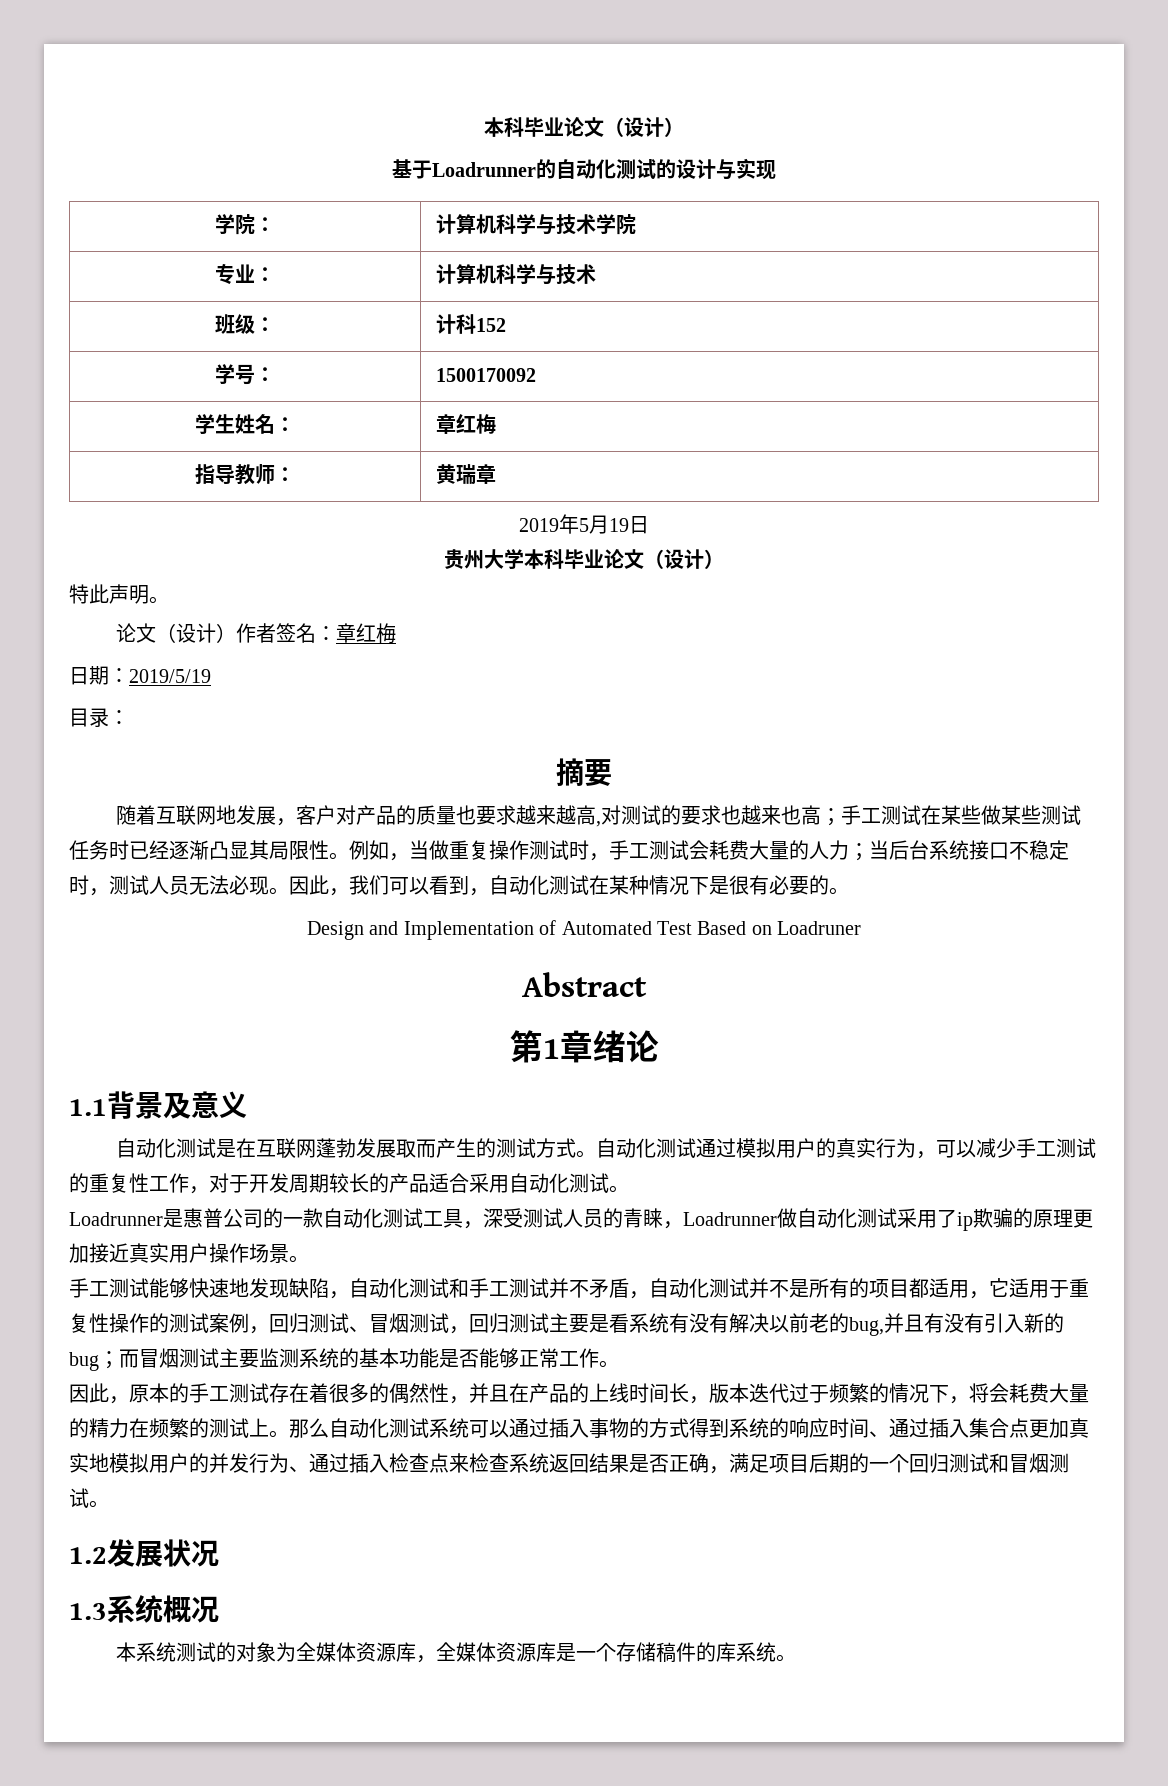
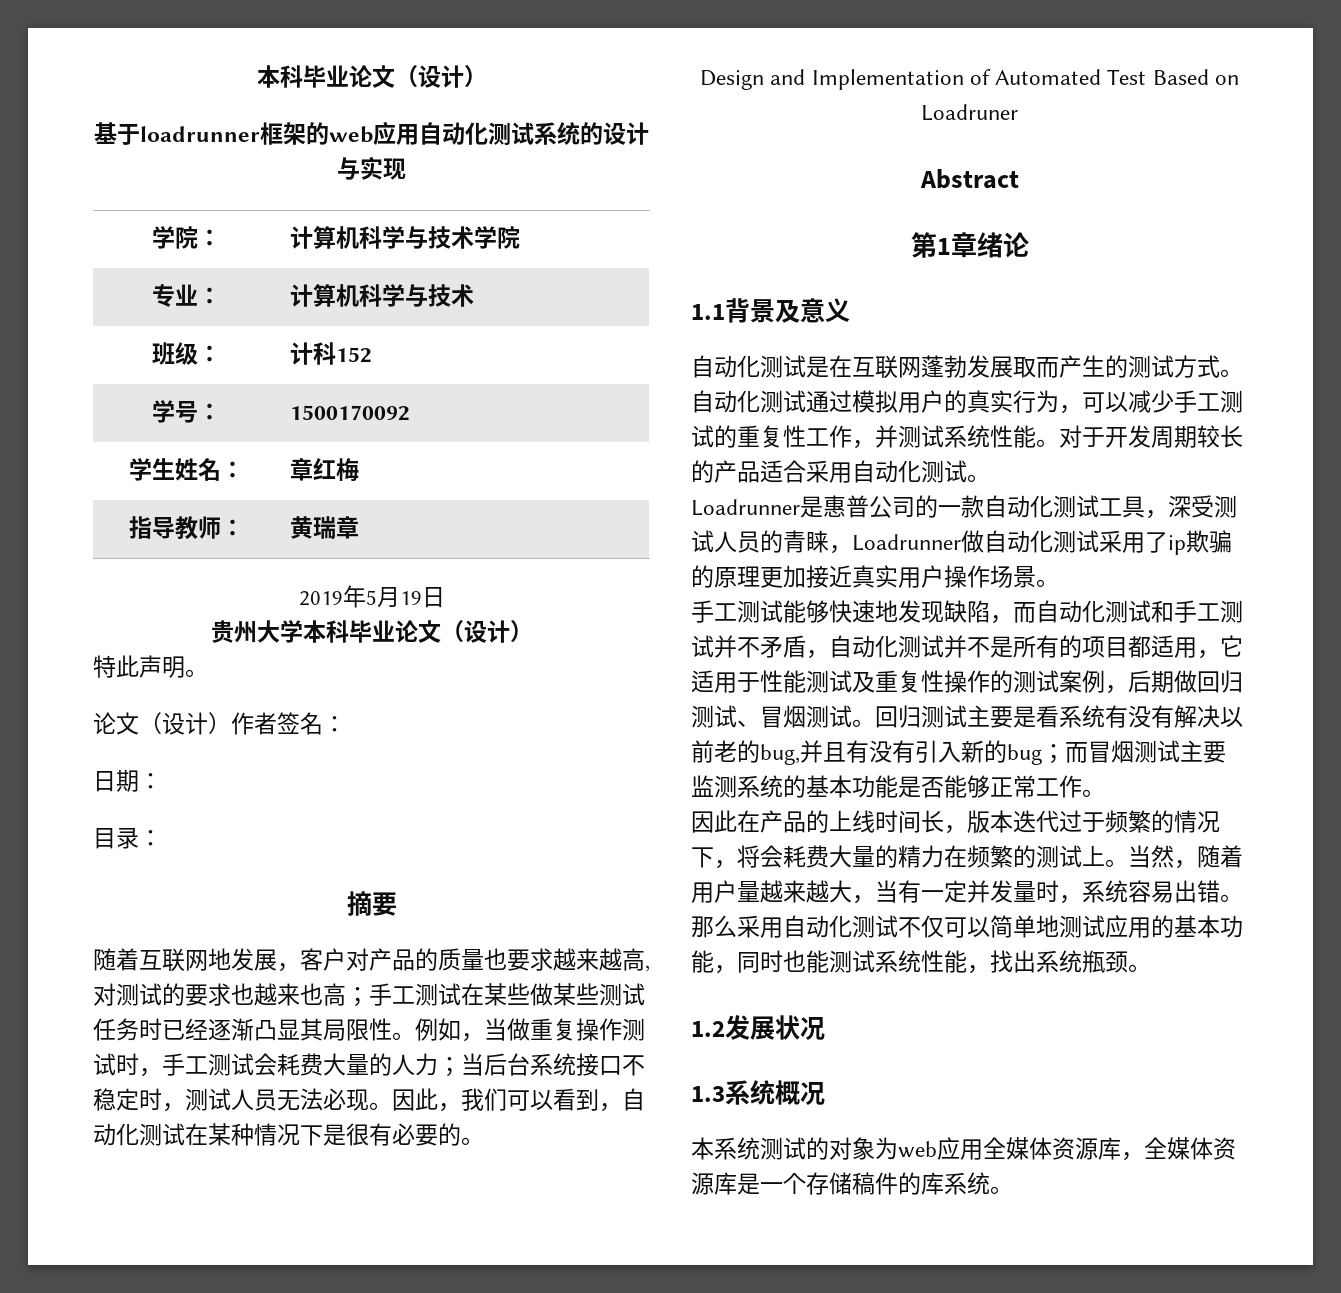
[432,159,656,179] Loadrunner的自动化测试 -> [140,121,580,145] loadrunner框架的web应用自动化测试系统
[335,623,396,644] 章红梅 -> (346, 724) none
[129,669,211,683] 2019/5/19 -> (162, 781) none
(209, 1190) none -> [875,425,1059,448] 并测试系统性能。
(349, 1295) none -> [1013,602,1036,623] 而
(1069, 1289) none -> [760,670,875,693] 性能测试及
(269, 1330) none -> [1128,670,1197,693] 后期做
[449,1326,469,1334] ， -> [852,719,875,727] 。
[109,1383,509,1404] ，原本的手工测试存在着很多的偶然性，并且 -> (737, 821) none
[289,1418,1089,1438] [69,1453,1069,1474] [69,1488,89,1508] 那么自动化测试系统可以通过插入事物的方式得到系统的响应时间、通过插入集合点更加真实地模拟用户的并发行为、通过插入检查点来检查系统返回结果是否正确，满足项目后期的一个回归测试和冒烟测试 -> [1128,845,1243,869] [691,880,1243,904] [691,915,1243,938] [691,950,1128,974] 当然，随着用户量越来越大，当有一定并发量时，系统容易出错。那么采用自动化测试不仅可以简单地测试应用的基本功能，同时也能测试系统性能，找出系统瓶颈
(296, 1652) none -> [898,1137,983,1160] web应用

